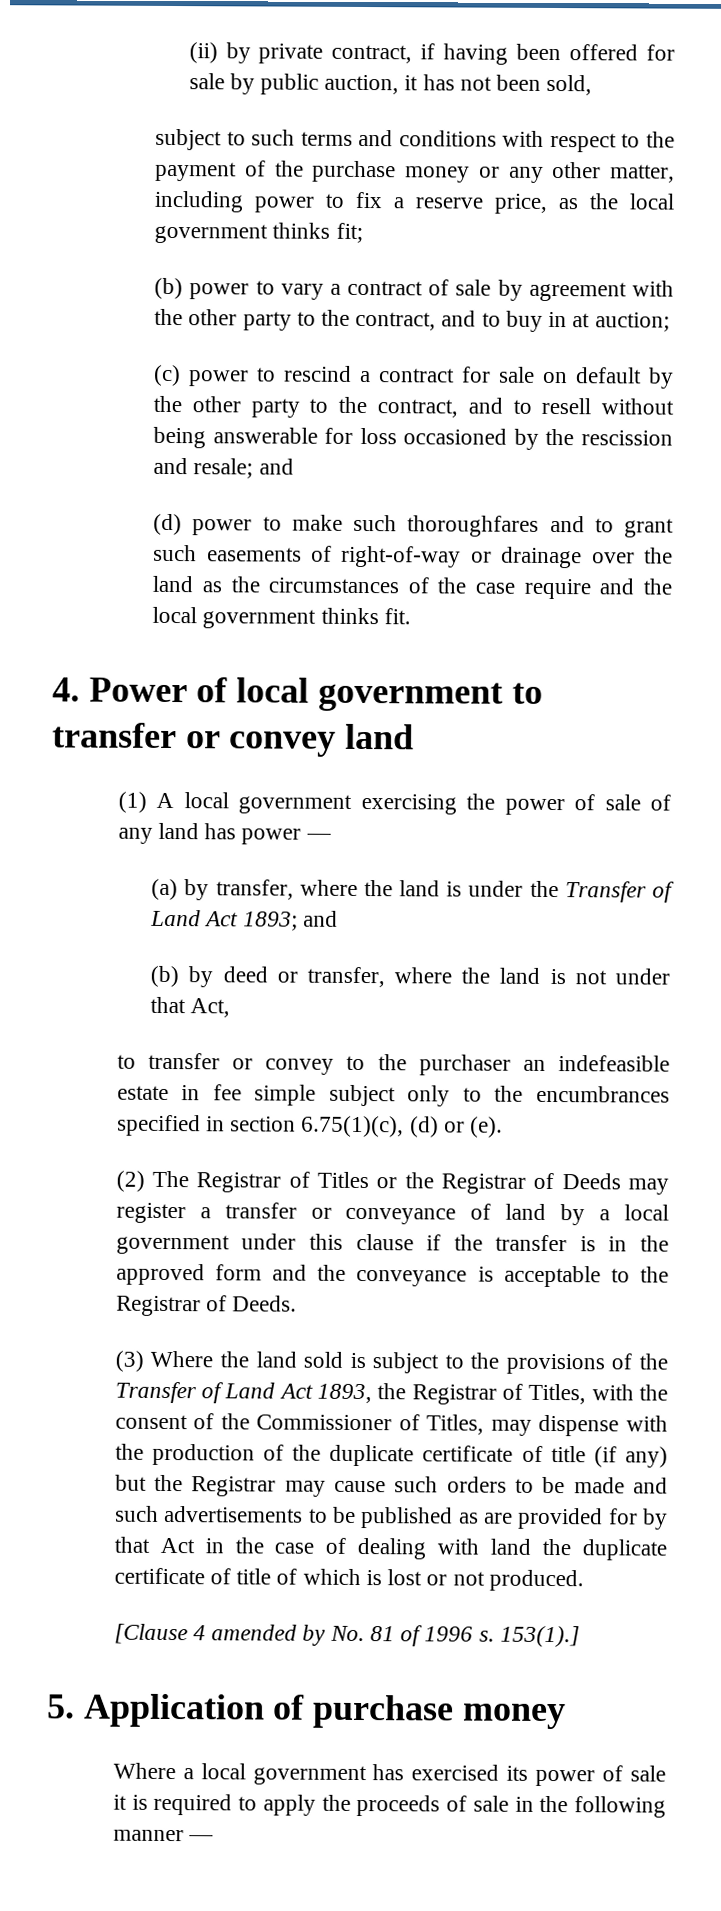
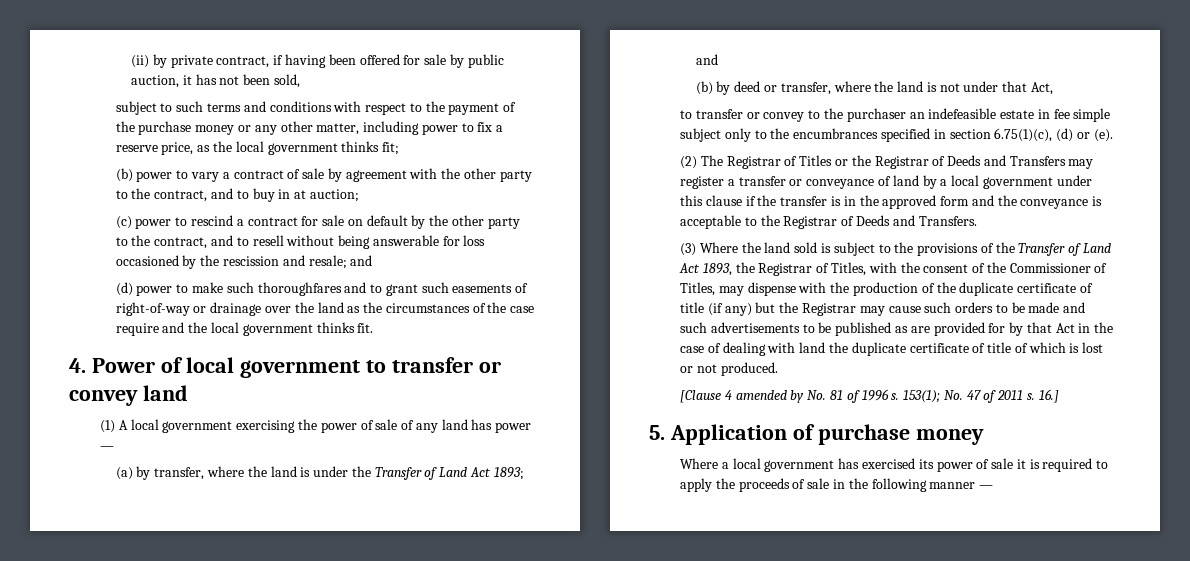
(621, 1181) none -> [983,155,1066,166] and Transfers
[232,1295,298,1312] Deeds. -> [855,215,977,226] Deeds and Transfers.
[499,1625,580,1648] 153(1).] -> [903,389,1059,403] 153(1); No. 47 of 2011 s. 16.]

